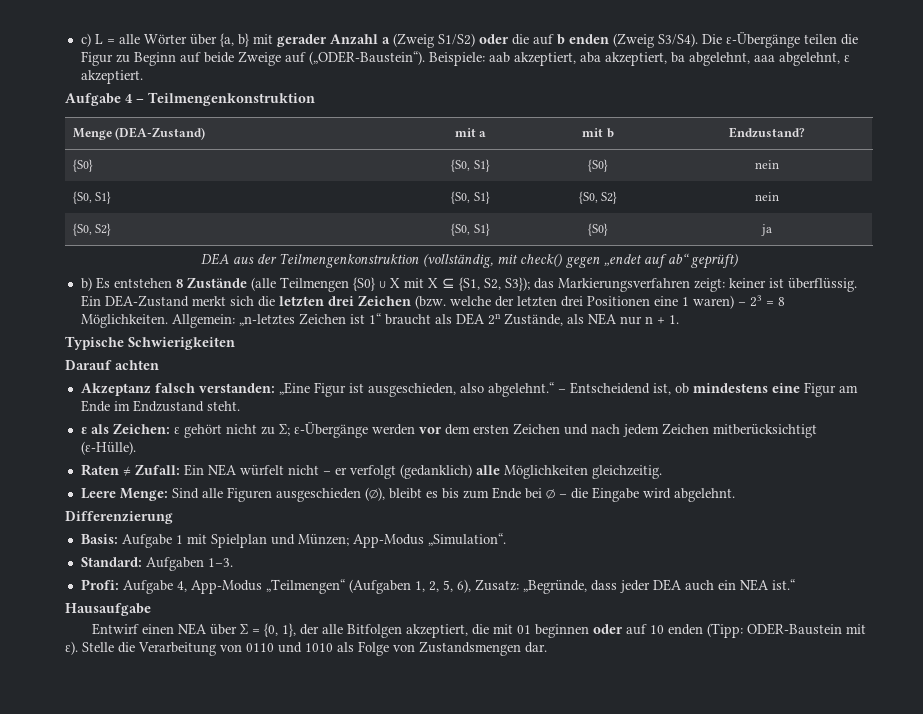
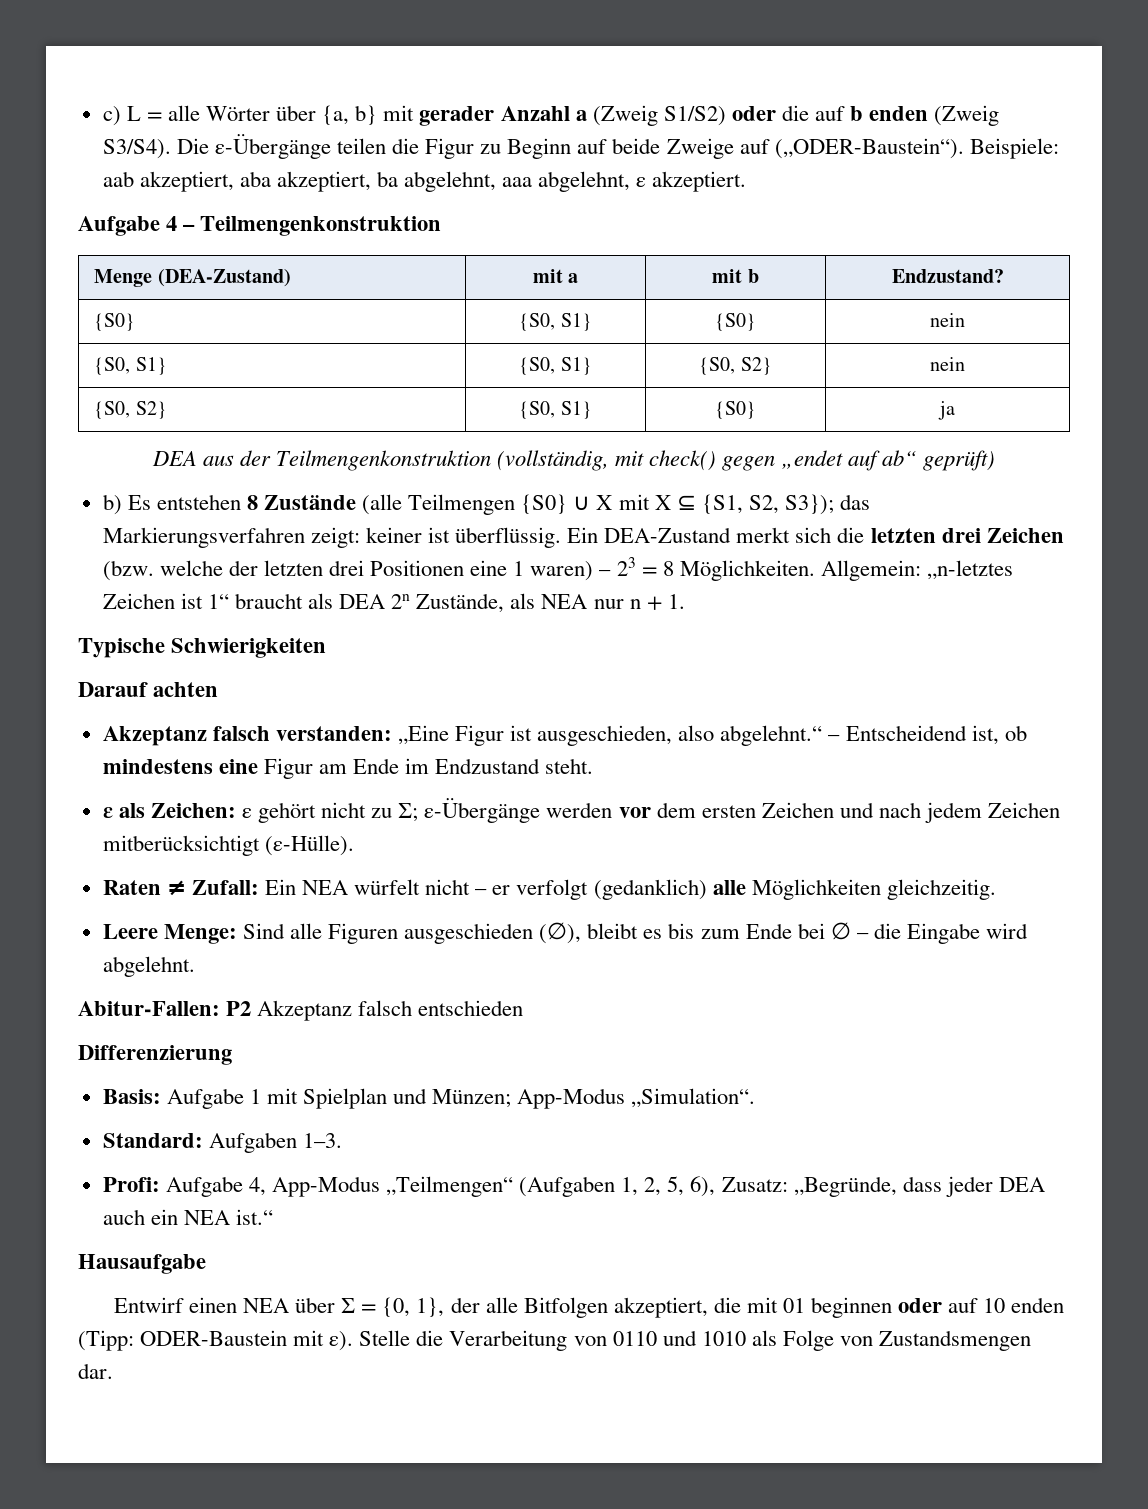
(735, 495) none -> [78,1000,524,1021] // Abitur-Fallen: P2 Akzeptanz falsch entschieden

